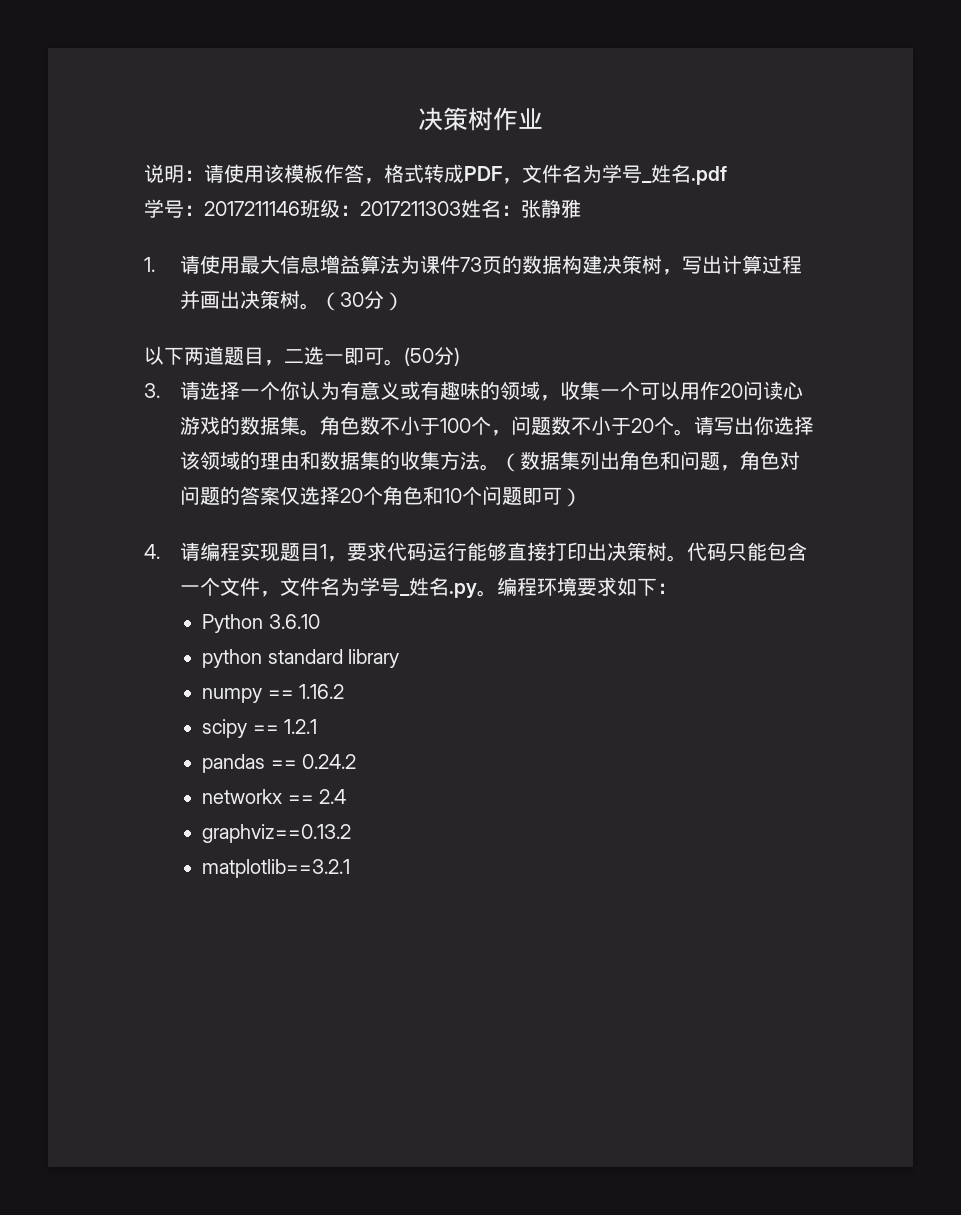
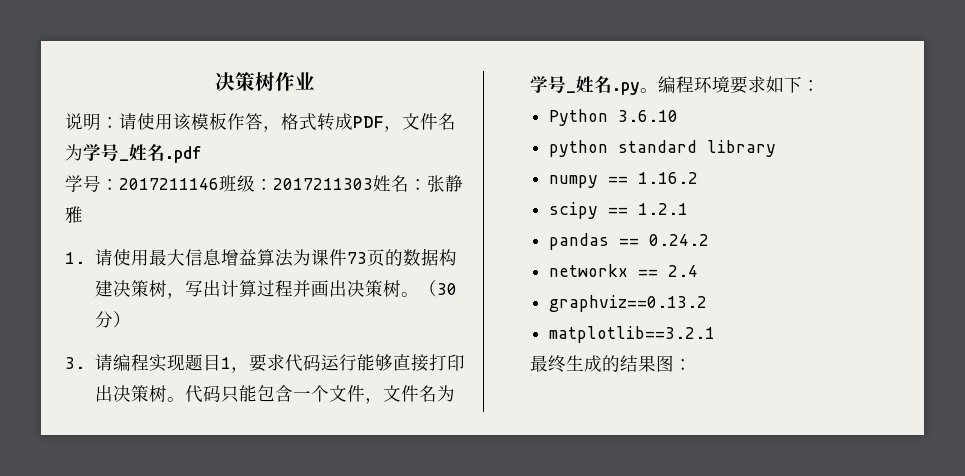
[144,346,460,366] [144,381,804,401] [180,416,815,436] [180,451,801,472] [180,486,583,507] [144,544,160,559] 以下两道题目，二选一即可。(50分) // 3.请选择一个你认为有意义或有趣味的领域，收集一个可以用作20问读心游戏的数据集。角色数不小于100个，问题数不小于20个。请写出你选择该领域的理由和数据集的收集方法。（数据集列出角色和问题，角色对问题的答案仅选择20个角色和10个问题即可） // 4. -> [65,357,85,369] 3.
(351, 868) none -> [529,355,692,373] // 最终生成的结果图：

